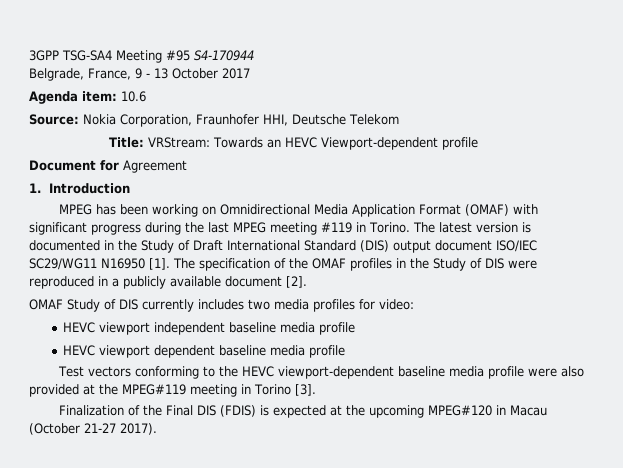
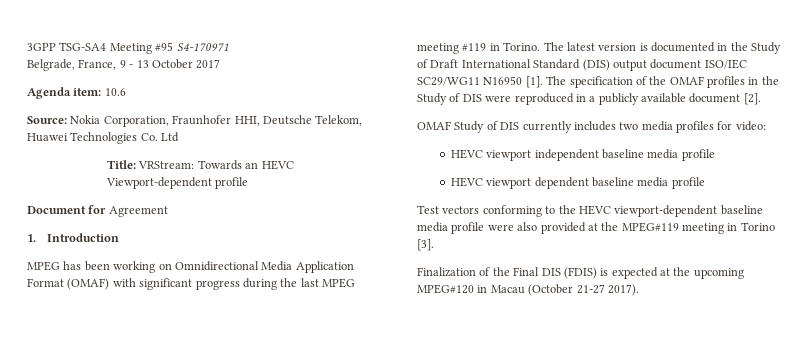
[194,50,254,61] S4-170944 -> [176,43,229,52] S4-170971
[349,114,399,125] Telekom -> [315,115,363,126] [27,132,180,144] Telekom, Huawei Technologies Co. Ltd

